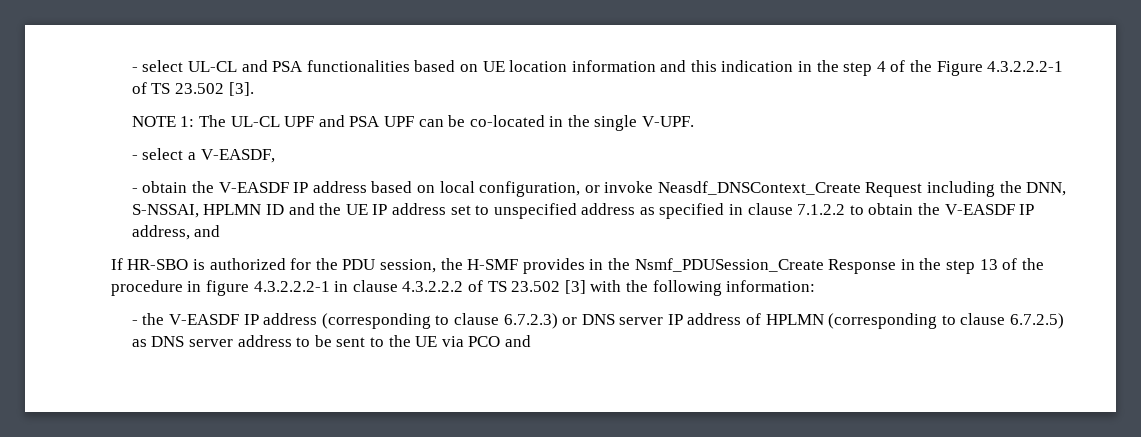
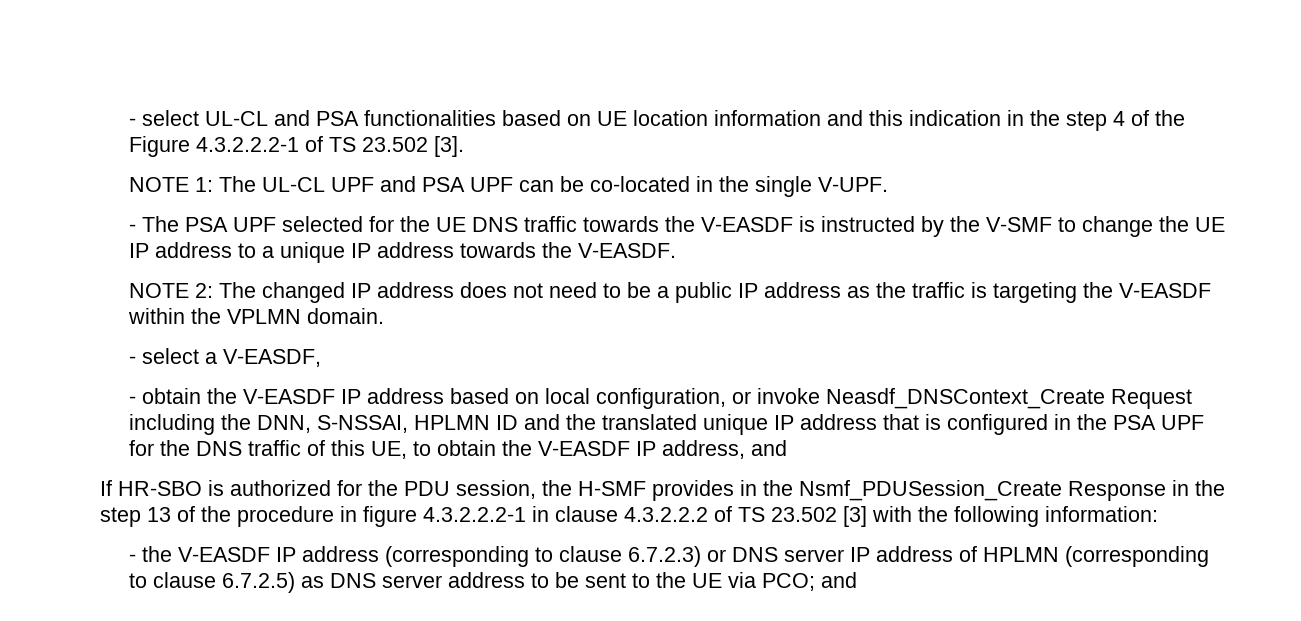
(695, 121) none -> [128,216,1225,237] [128,242,676,263] [128,282,1211,303] [127,308,384,324] // - The PSA UPF selected for the UE DNS traffic towards the V-EASDF is instructed by the V-SMF to change the UE IP address to a unique IP address towards the V-EASDF. // NOTE 2: The changed IP address does not need to be a public IP address as the traffic is targeting the V-EASDF within the VPLMN domain.
[345,203,846,219] UE IP address set to unspecified address as specified in clause 7.1.2.2 -> [601,414,1204,435] [128,440,407,459] translated unique IP address that is configured in the PSA UPF for the DNS traffic of this UE,
[468,336,501,347] PCO -> [761,573,815,591] PCO;

